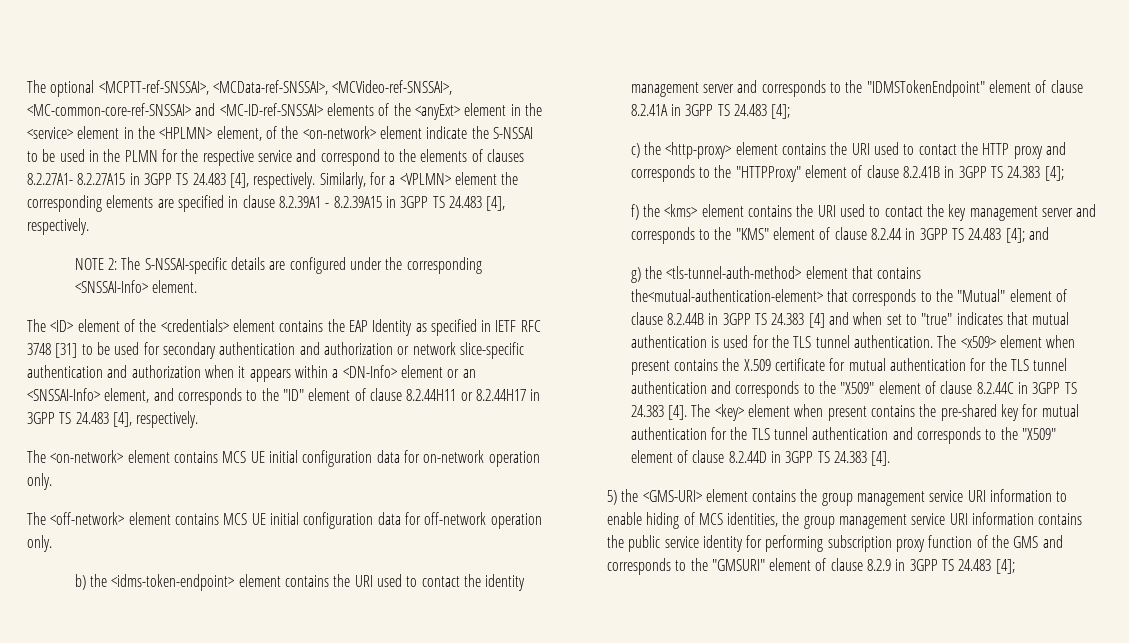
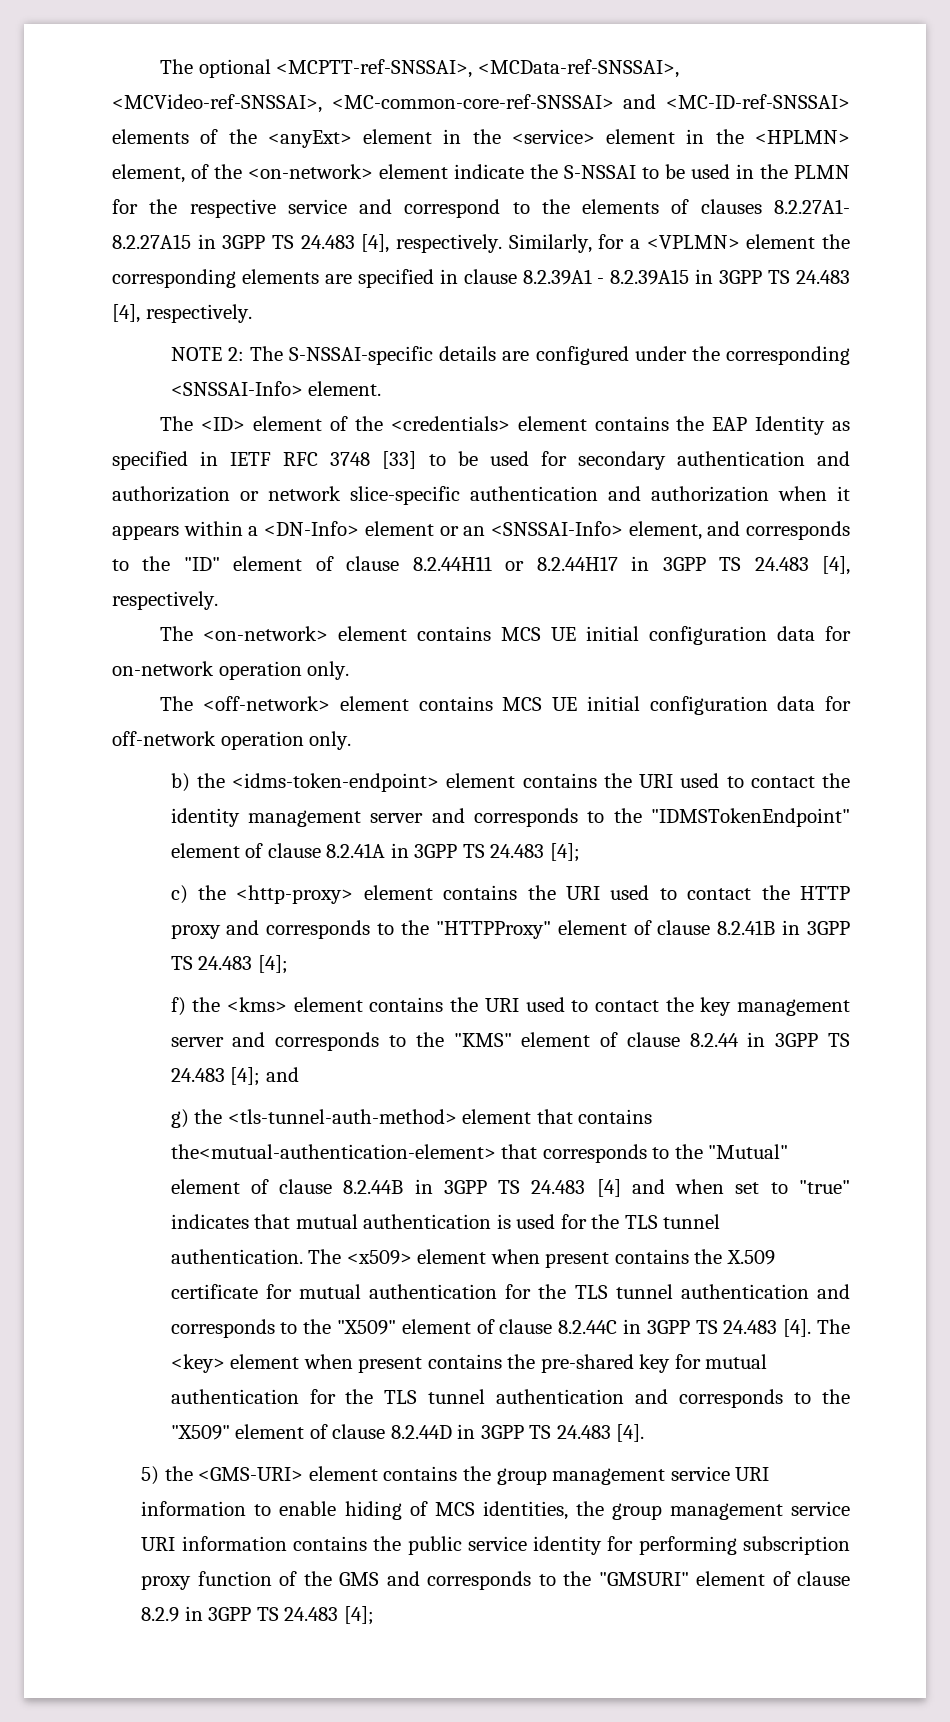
[55,343,78,358] [31] -> [382,451,417,469] [33]
[1007,166,1041,178] 24.383 -> [198,956,253,970] 24.483
[771,313,805,325] 24.383 -> [531,1180,586,1194] 24.483
[630,405,664,417] 24.383 -> [723,1320,778,1334] 24.483
[833,451,867,463] 24.383 -> [556,1425,611,1439] 24.483

